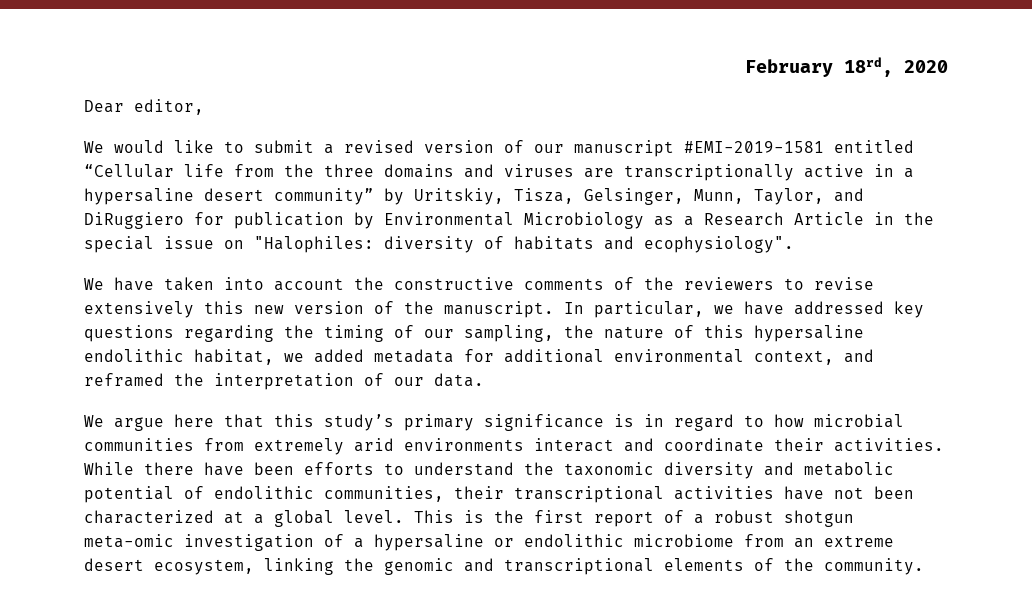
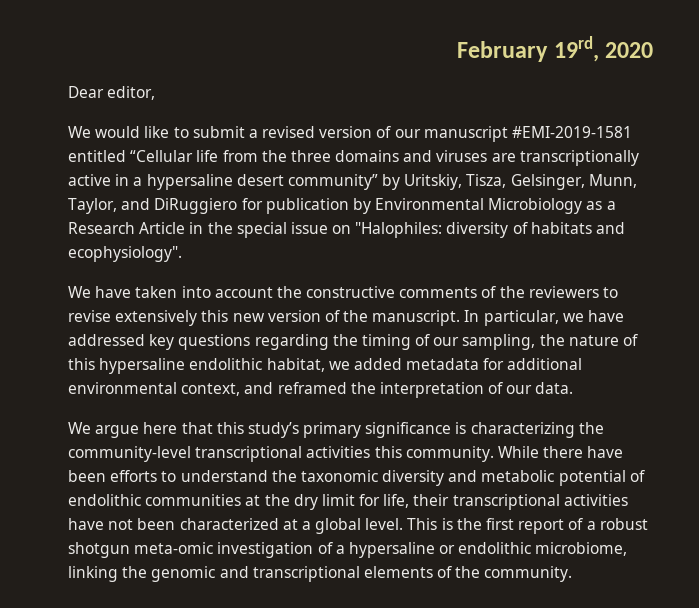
[844,57,893,77] 18rd, -> [553,36,599,62] 19rd,
[644,414,904,431] [84,438,944,455] in regard to how microbial communities from extremely arid environments interact and coordinate their activities. -> [470,422,604,438] [68,446,494,462] characterizing the community-level transcriptional activities this community.
[324,486,444,502] communities, -> [145,494,410,510] communities at the dry limit for life,
[634,534,894,548] [84,558,254,575] microbiome from an extreme desert ecosystem, -> [535,542,628,556] microbiome,

